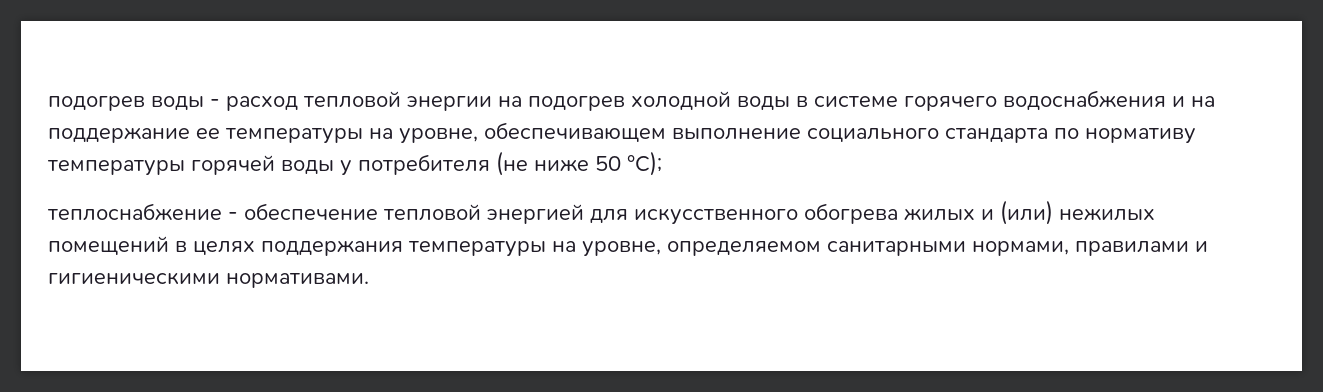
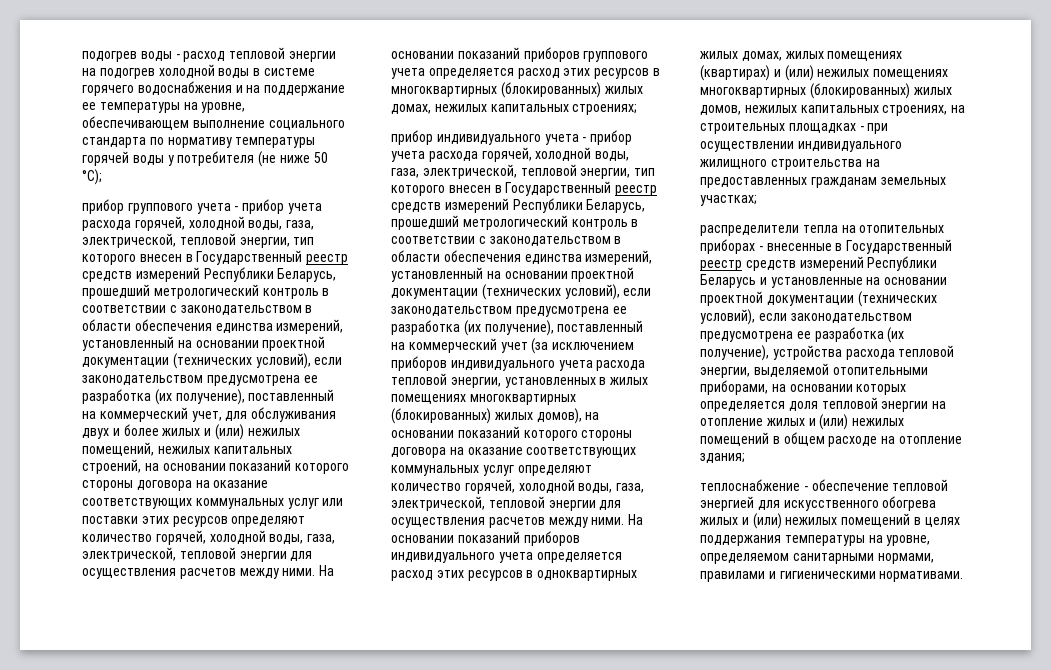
(662, 163) none -> [82,199,322,214] [82,216,315,231] [82,233,315,248] [82,250,349,265] [82,267,337,282] [82,284,330,299] [82,305,313,315] [82,319,344,334] [82,336,326,351] [82,353,343,369] [82,375,318,386] [82,389,335,405] [82,407,337,422] [82,424,300,440] [82,442,292,456] [82,459,350,474] [82,480,269,491] [82,498,344,509] [82,516,306,527] [82,530,336,545] [82,547,313,562] [82,565,335,579] [391,47,649,62] [391,68,660,79] [391,82,643,98] [391,104,638,115] [391,130,633,145] [391,147,630,162] [391,164,656,179] [391,181,658,196] [391,198,646,213] [391,215,639,230] [391,236,622,246] [391,250,653,265] [391,267,635,282] [391,284,652,300] [391,306,627,317] [391,320,644,336] [391,338,635,354] [391,356,646,371] [391,373,649,388] [391,394,576,405] [391,408,600,424] [391,426,633,441] [391,447,637,458] [391,465,592,476] [391,479,645,494] [391,496,622,511] [391,514,644,528] [391,531,580,546] [391,552,622,563] [391,570,638,581] [700,51,903,61] [700,65,949,81] [700,83,952,99] [700,105,966,116] [700,123,889,134] [700,141,902,152] [700,159,880,170] [700,177,946,188] [700,195,757,206] [700,225,945,236] [700,239,953,254] [700,256,938,271] [700,274,948,288] [700,291,937,307] [700,309,912,325] [700,327,905,343] [700,345,955,361] [700,363,928,378] [700,380,907,395] [700,397,947,412] [700,414,905,430] [700,432,962,447] [700,453,745,463] // прибор группового учета - прибор учета расхода горячей, холодной воды, газа, электрической, тепловой энергии, тип которого внесен в Государственный реестр средств измерений Республики Беларусь, прошедший метрологический контроль в соответствии с законодательством в области обеспечения единства измерений, установленный на основании проектной документации (технических условий), если законодательством предусмотрена ее разработка (их получение), поставленный на коммерческий учет, для обслуживания двух и более жилых и (или) нежилых помещений, нежилых капитальных строений, на основании показаний которого стороны договора на оказание соответствующих коммунальных услуг или поставки этих ресурсов определяют количество горячей, холодной воды, газа, электрической, тепловой энергии для осуществления расчетов между ними. На основании показаний приборов группового учета определяется расход этих ресурсов в многоквартирных (блокированных) жилых домах, нежилых капитальных строениях; // прибор индивидуального учета - прибор учета расхода горячей, холодной воды, газа, электрической, тепловой энергии, тип которого внесен в Государственный реестр средств измерений Республики Беларусь, прошедший метрологический контроль в соответствии с законодательством в области обеспечения единства измерений, установленный на основании проектной документации (технических условий), если законодательством предусмотрена ее разработка (их получение), поставленный на коммерческий учет (за исключением приборов индивидуального учета расхода тепловой энергии, установленных в жилых помещениях многоквартирных (блокированных) жилых домов), на основании показаний которого стороны договора на оказание соответствующих коммунальных услуг определяют количество горячей, холодной воды, газа, электрической, тепловой энергии для осуществления расчетов между ними. На основании показаний приборов индивидуального учета определяется расход этих ресурсов в одноквартирных жилых домах, жилых помещениях (квартирах) и (или) нежилых помещениях многоквартирных (блокированных) жилых домов, нежилых капитальных строениях, на строительных площадках - при осуществлении индивидуального жилищного строительства на предоставленных гражданам земельных участках; // распределители тепла на отопительных приборах - внесенные в Государственный реестр средств измерений Республики Беларусь и установленные на основании проектной документации (технических условий), если законодательством предусмотрена ее разработка (их получение), устройства расхода тепловой энергии, выделяемой отопительными приборами, на основании которых определяется доля тепловой энергии на отопление жилых и (или) нежилых помещений в общем расходе на отопление здания;

